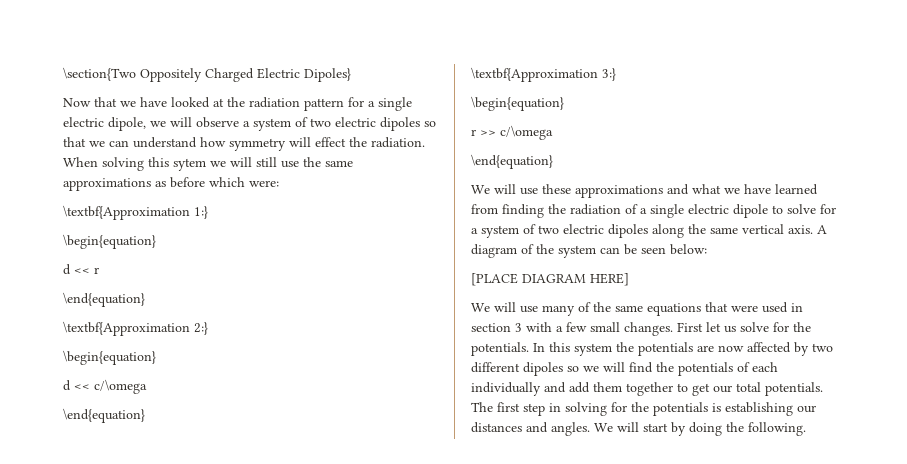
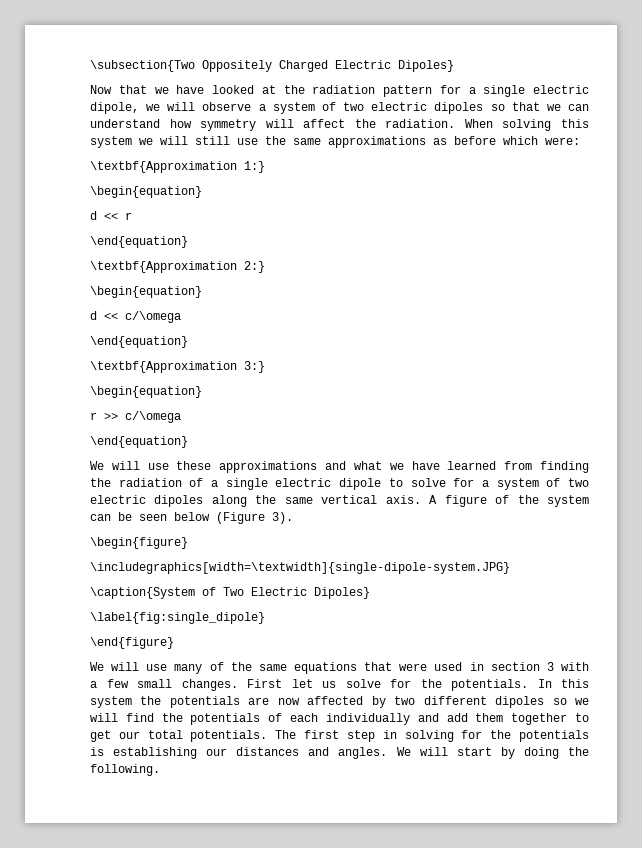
[63,67,136,81] \section{Two -> [90,60,195,72] \subsection{Two
[315,137,346,147] effect -> [303,119,346,128] affect
[173,158,206,171] sytem -> [90,136,132,148] system
[471,244,517,258] diagram -> [444,495,487,507] figure
[670,244,707,255] [471,273,629,286] below: // [PLACE DIAGRAM HERE] -> [174,512,293,524] [90,537,188,549] [90,562,510,574] [90,587,370,599] [90,612,265,624] [90,637,174,649] below (Figure 3). // \begin{figure} // \includegraphics[width=\textwidth]{single-dipole-system.JPG} // \caption{System of Two Electric Dipoles} // \label{fig:single_dipole} // \end{figure}

